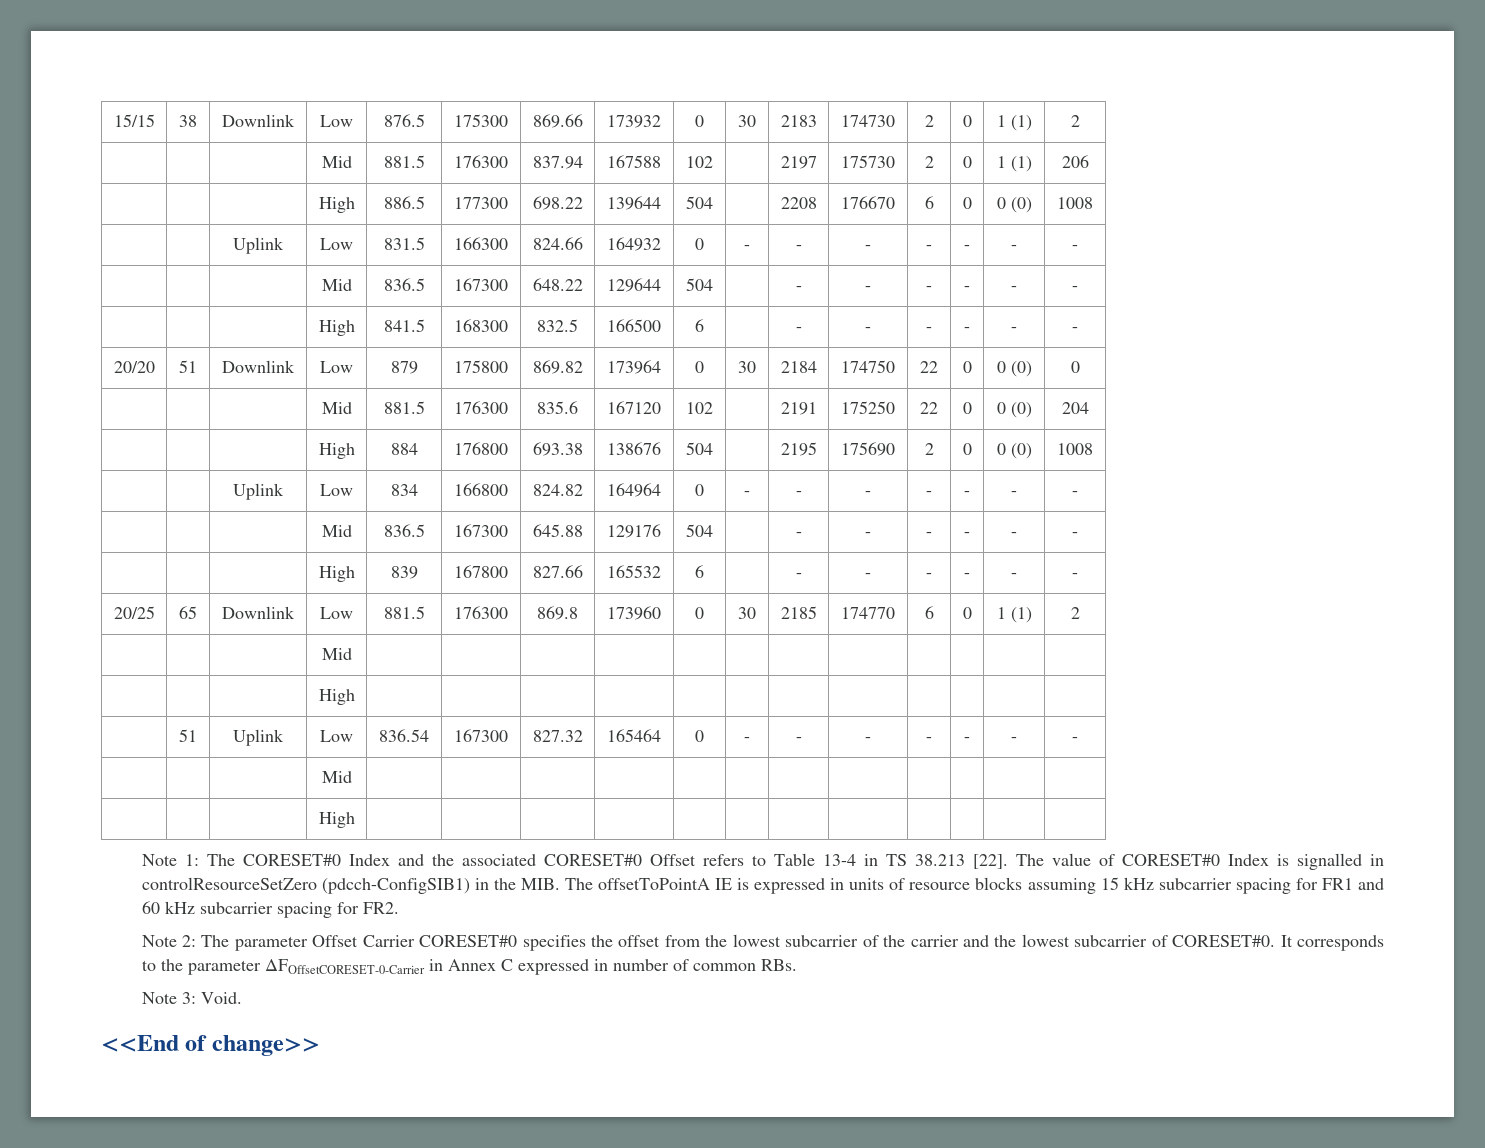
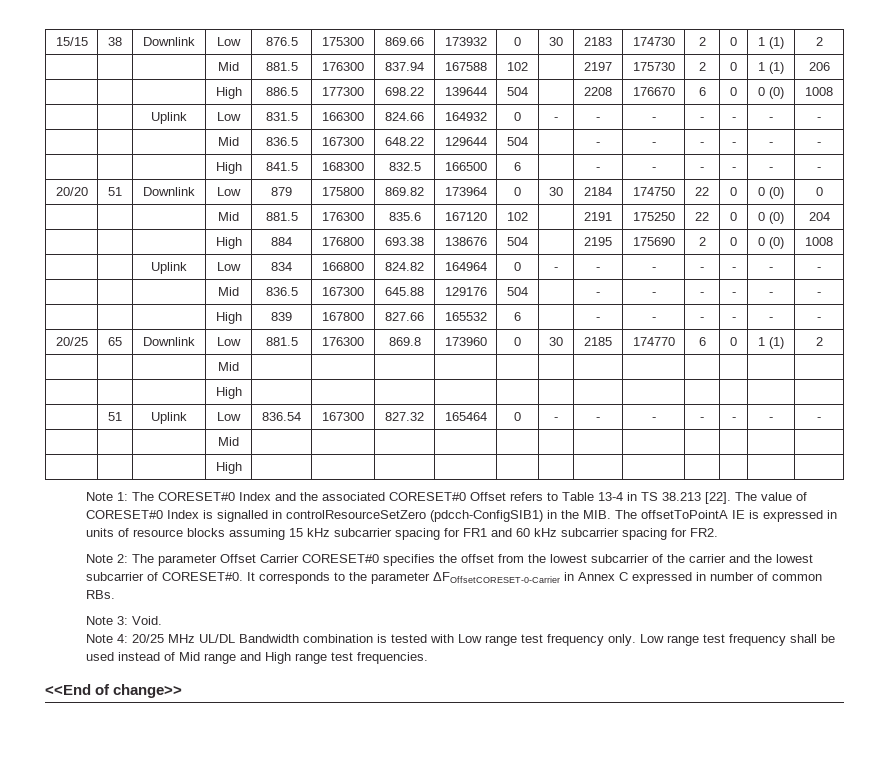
(242, 998) none -> [85,634,835,646] [85,652,428,664] // Note 4: 20/25 MHz UL/DL Bandwidth combination is tested with Low range test frequency only. Low range test frequency shall be used instead of Mid range and High range test frequencies.

